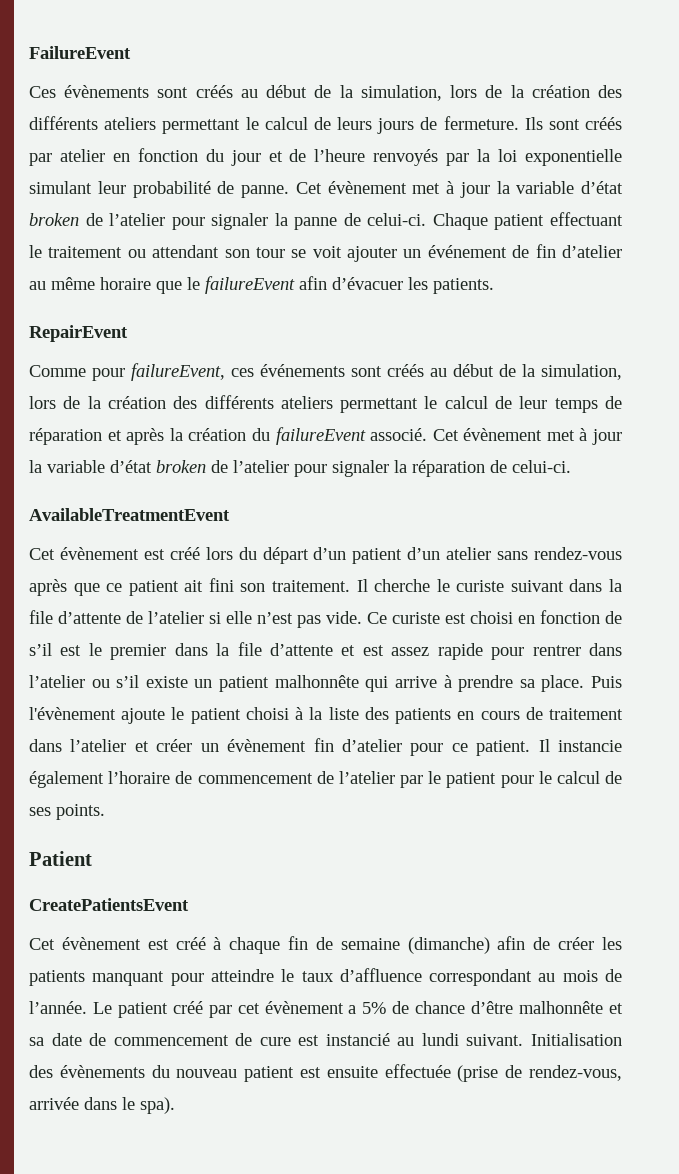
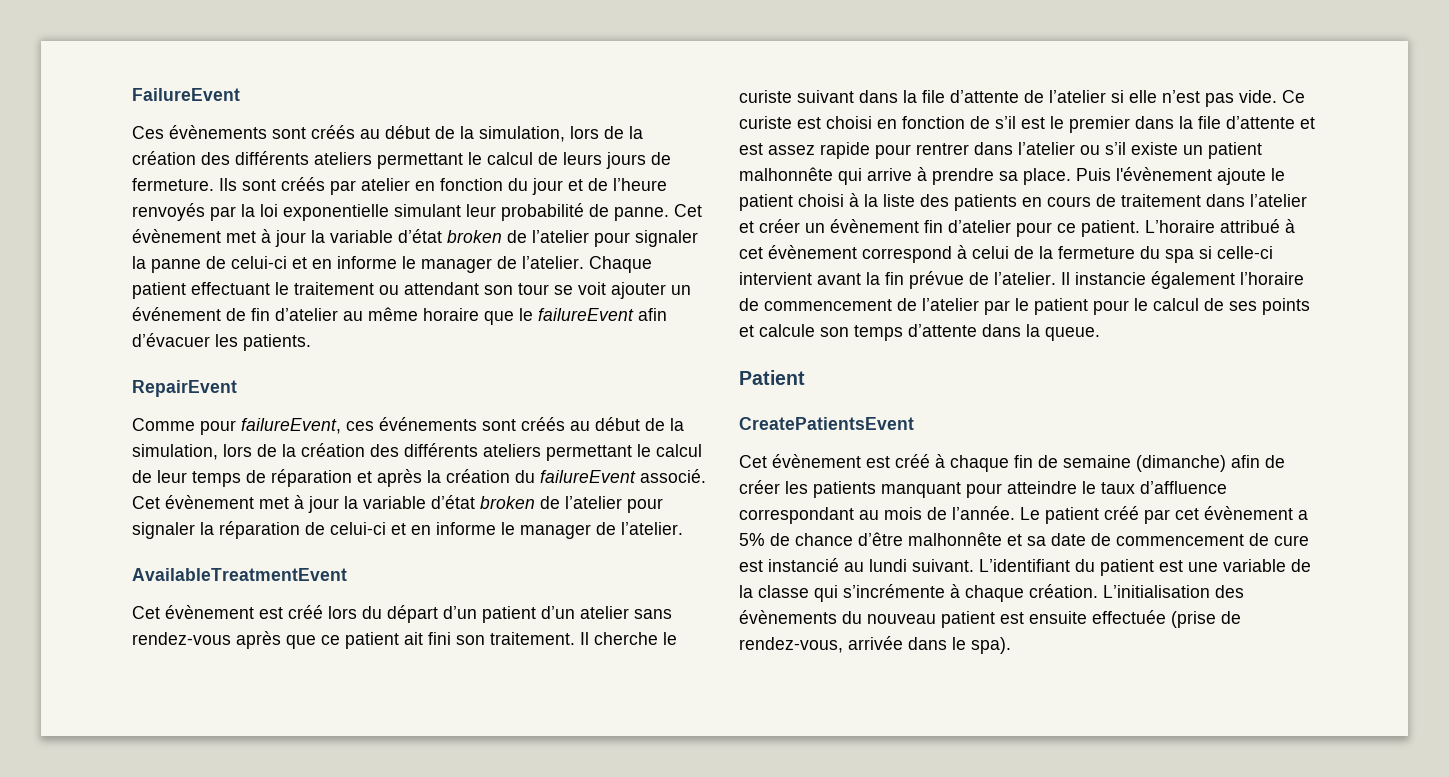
[367,213,427,226] celui-ci. -> [231,256,584,273] celui-ci et en informe le manager de l’atelier.
[512,460,571,473] celui-ci. -> [330,522,683,539] celui-ci et en informe le manager de l’atelier.
(531, 748) none -> [1145,219,1295,233] [739,245,1273,263] [739,271,1056,289] L’horaire attribué à cet évènement correspond à celui de la fermeture du spa si celle-ci intervient avant la fin prévue de l’atelier.
[56,804,105,820] points. -> [1262,298,1310,315] [739,324,1100,341] points et calcule son temps d’attente dans la queue.
[531,1033,622,1046] Initialisation -> [979,559,1311,576] [739,584,1210,602] L’identifiant du patient est une variable de la classe qui s’incrémente à chaque création. L’initialisation

